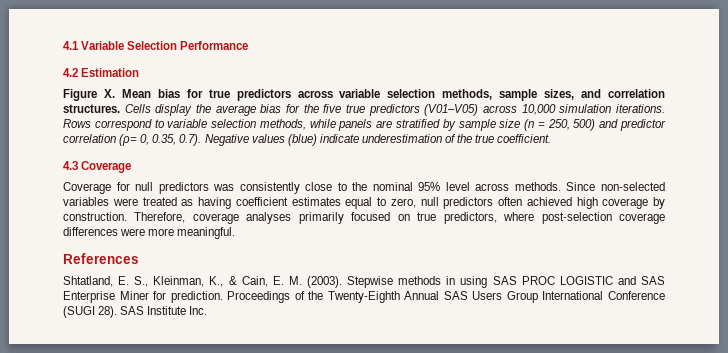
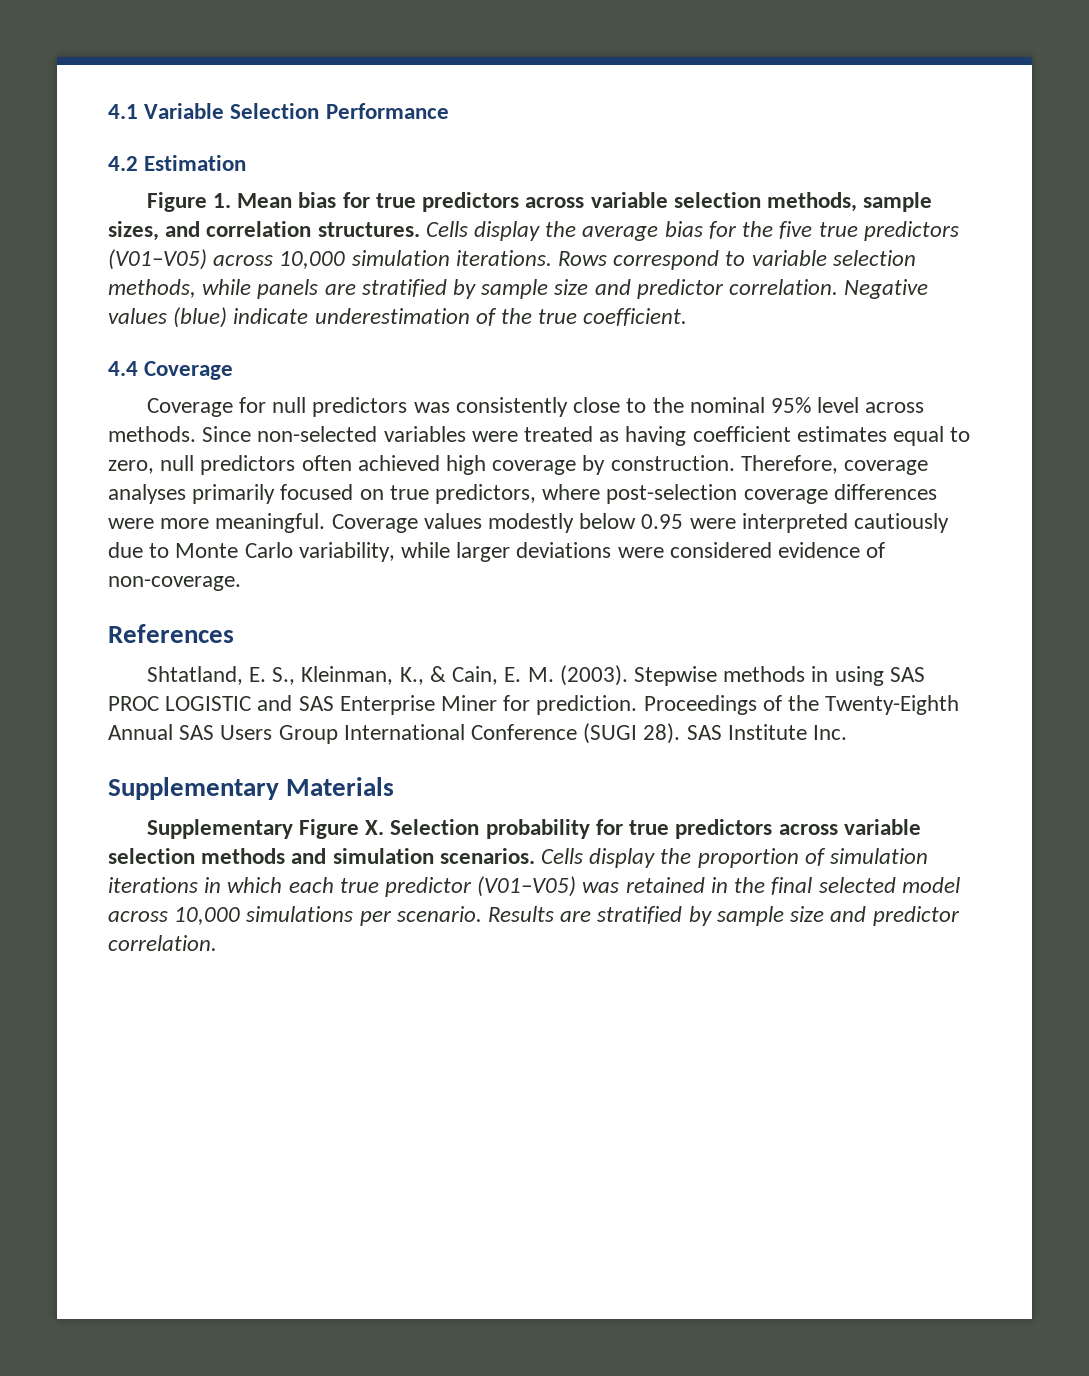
[103,89,115,98] X. -> [213,193,232,208] 1.
[524,119,666,131] [63,134,202,146] (n = 250, 500) and predictor correlation (ρ= 0, 0.35, 0.7). -> [594,279,839,299] and predictor correlation.
[63,161,78,170] 4.3 -> [108,361,138,376] 4.4
(236, 233) none -> [331,513,950,533] [108,542,886,562] [108,576,241,591] Coverage values modestly below 0.95 were interpreted cautiously due to Monte Carlo variability, while larger deviations were considered evidence of non-coverage.
(208, 310) none -> [108,777,395,800] [146,819,921,839] [108,848,929,868] [108,876,960,897] [108,906,960,926] [108,935,217,951] // Supplementary Materials // Supplementary Figure X. Selection probability for true predictors across variable selection methods and simulation scenarios. Cells display the proportion of simulation iterations in which each true predictor (V01–V05) was retained in the final selected model across 10,000 simulations per scenario. Results are stratified by sample size and predictor correlation.

